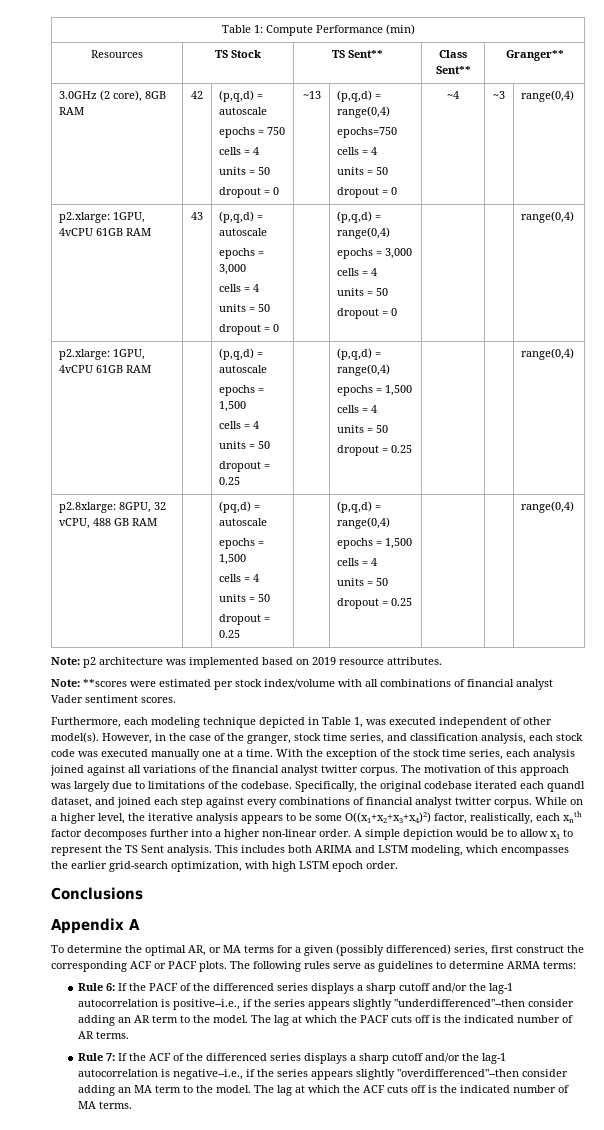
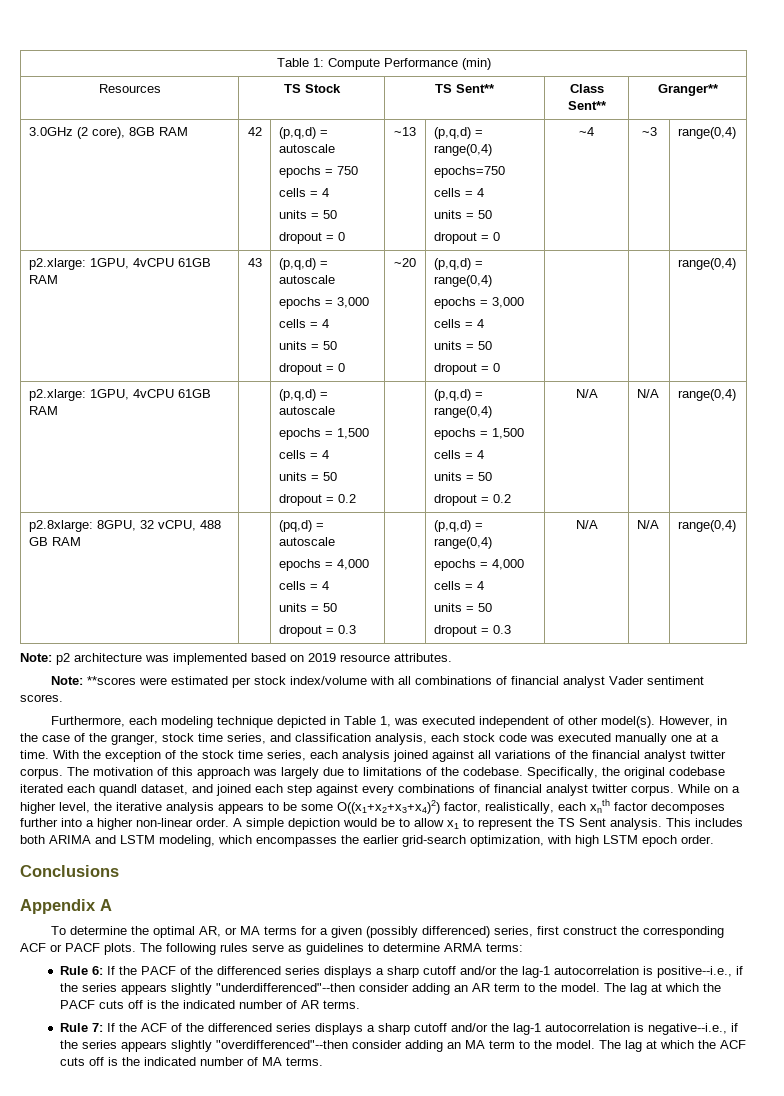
(280, 328) none -> [394,258,416,267] ~20
[219,477,241,485] 0.25 -> [337,494,356,503] 0.2
[391,445,413,453] 0.25 | | -> [492,494,511,503] [575,389,598,398] [636,389,659,398] 0.2 | N/A | N/A
[219,554,247,565] [219,574,260,582] [219,594,271,602] [219,614,271,625] [219,630,241,638] [337,501,382,513] [337,517,391,529] [337,538,413,549] [337,558,378,566] [337,578,389,586] [337,598,413,609] 1,500 // cells = 4 // units = 50 // dropout = 0.25 | | (p,q,d) = range(0,4) // epochs = 1,500 // cells = 4 // units = 50 // dropout = 0.25 | | -> [336,559,369,570] [278,581,329,590] [278,603,337,612] [278,625,356,637] [433,520,483,532] [433,537,492,549] [433,559,524,571] [433,581,484,590] [433,603,492,612] [433,625,511,637] [575,520,598,529] [636,520,659,529] 4,000 // cells = 4 // units = 50 // dropout = 0.3 | | (p,q,d) = range(0,4) // epochs = 4,000 // cells = 4 // units = 50 // dropout = 0.3 | N/A | N/A

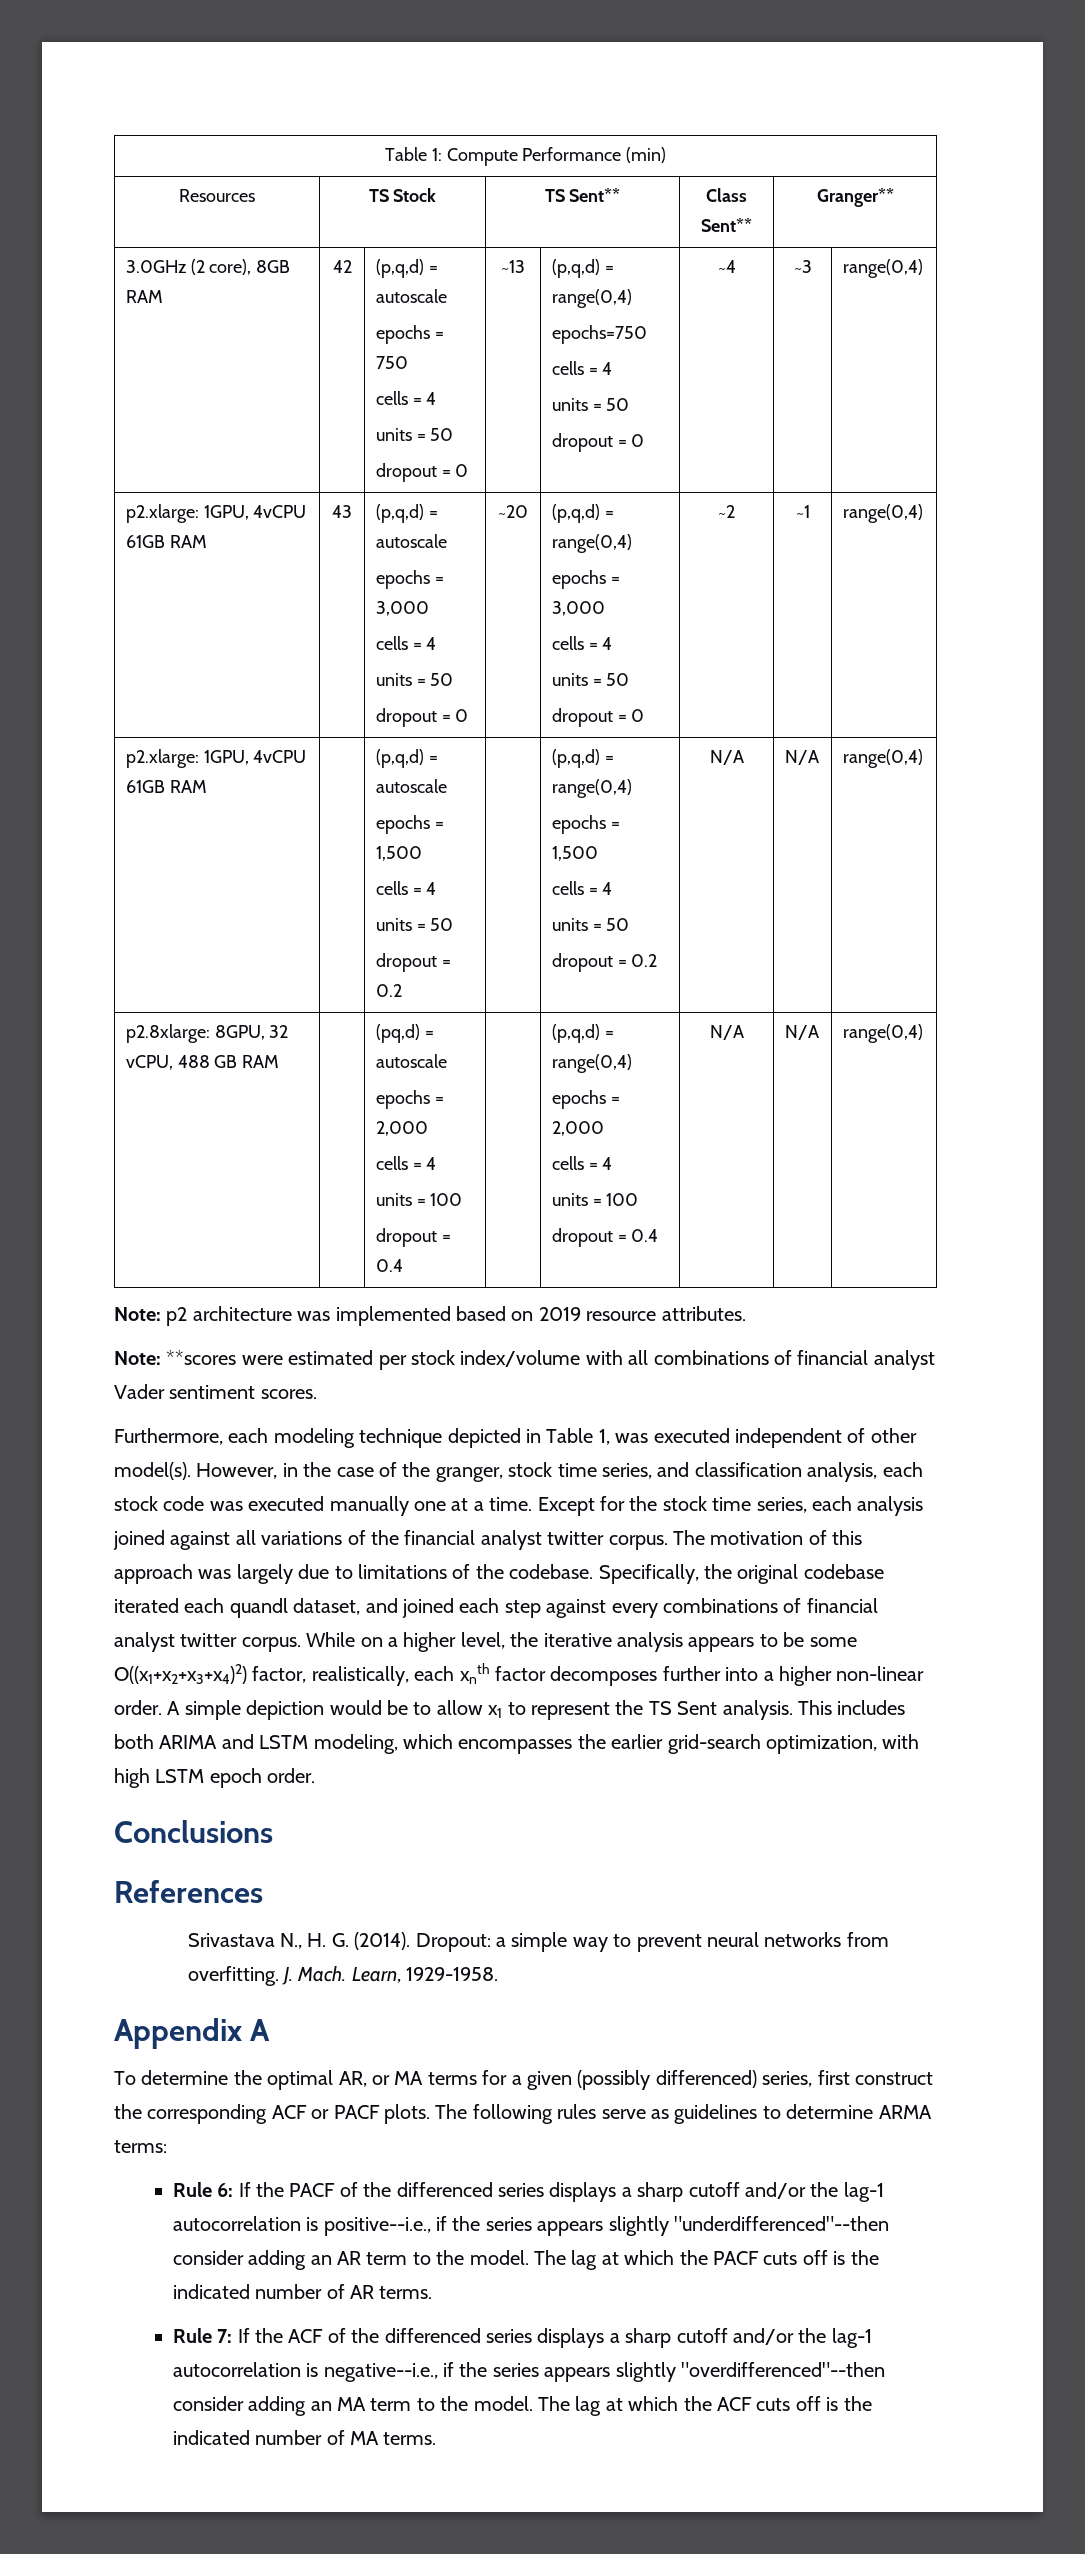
(500, 367) | -> [718,505,735,518] [795,505,810,518] ~2 | ~1
[336,559,369,570] [278,581,329,590] [278,603,337,612] [278,625,356,637] [433,520,483,532] [433,537,492,549] [433,559,524,571] [433,581,484,590] [433,603,492,612] [433,625,511,637] 4,000 // cells = 4 // units = 50 // dropout = 0.3 | | (p,q,d) = range(0,4) // epochs = 4,000 // cells = 4 // units = 50 // dropout = 0.3 -> [375,1121,428,1136] [375,1156,437,1170] [375,1193,463,1206] [375,1228,451,1247] [375,1259,403,1272] [551,1024,614,1043] [551,1054,632,1073] [551,1090,620,1109] [551,1121,604,1136] [551,1156,613,1170] [551,1193,639,1206] [551,1228,659,1247] 2,000 // cells = 4 // units = 100 // dropout = 0.4 | | (p,q,d) = range(0,4) // epochs = 2,000 // cells = 4 // units = 100 // dropout = 0.4
[53,750,176,762] With the exception of -> [537,1496,625,1516] Except for
(119, 871) none -> [114,1880,263,1903] [187,1932,889,1952] [187,1966,499,1986] // References // Srivastava N., H. G. (2014). Dropout: a simple way to prevent neural networks from overfitting. J. Mach. Learn, 1929-1958.

